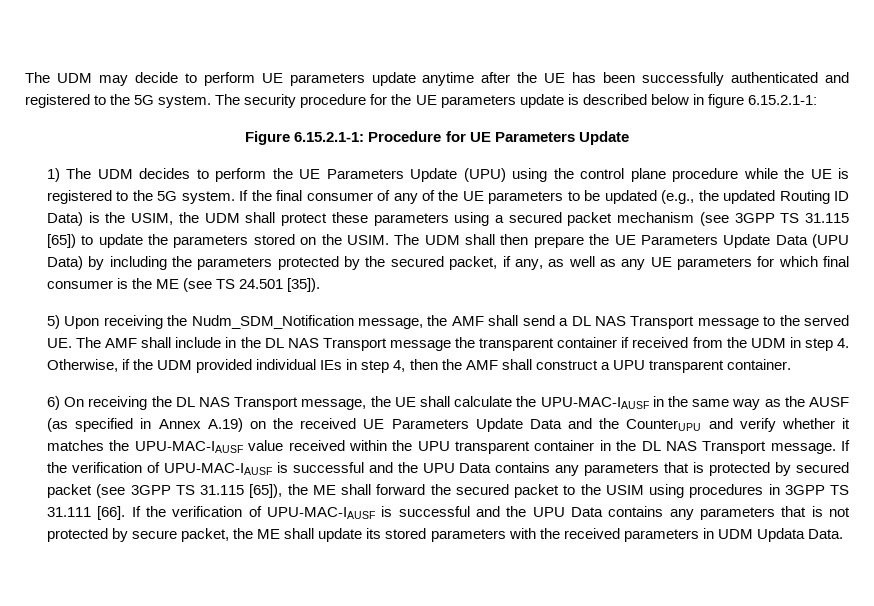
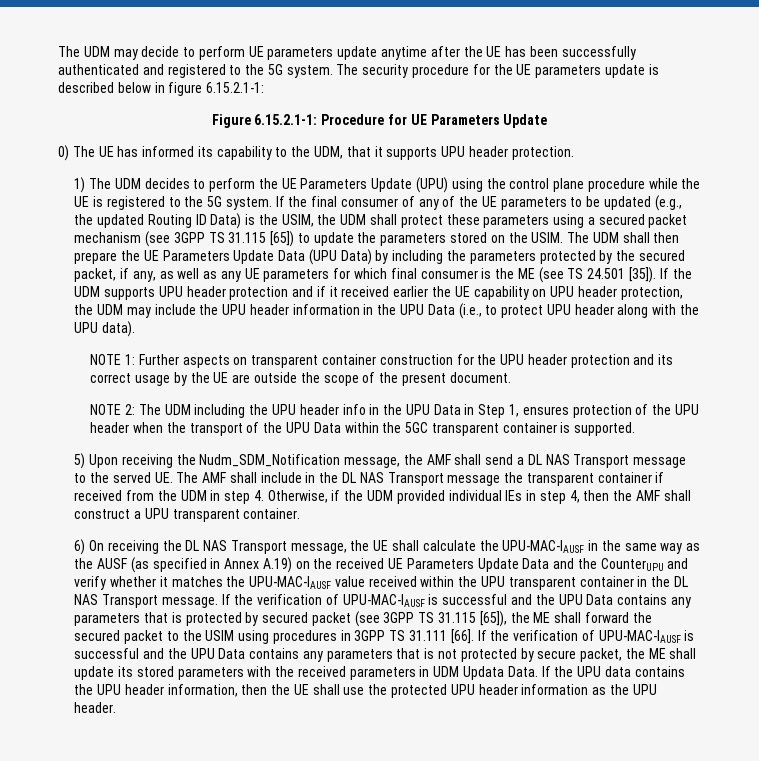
(629, 138) none -> [58,145,574,161] // 0) The UE has informed its capability to the UDM, that it supports UPU header protection.
(321, 285) none -> [659,268,692,279] [74,286,683,300] [74,303,699,319] [74,321,135,337] [90,354,674,368] [90,372,511,386] [90,404,699,418] [90,422,636,436] If the UDM supports UPU header protection and if it received earlier the UE capability on UPU header protection, the UDM may include the UPU header information in the UPU Data (i.e., to protect UPU header along with the UPU data). // NOTE 1: Further aspects on transparent container construction for the UPU header protection and its correct usage by the UE are outside the scope of the present document. // NOTE 2: The UDM including the UPU header info in the UPU Data in Step 1, ensures protection of the UPU header when the transport of the UPU Data within the 5GC transparent container is supported.
(843, 534) none -> [541,666,685,677] [74,684,657,698] [74,702,117,713] If the UPU data contains the UPU header information, then the UE shall use the protected UPU header information as the UPU header.

